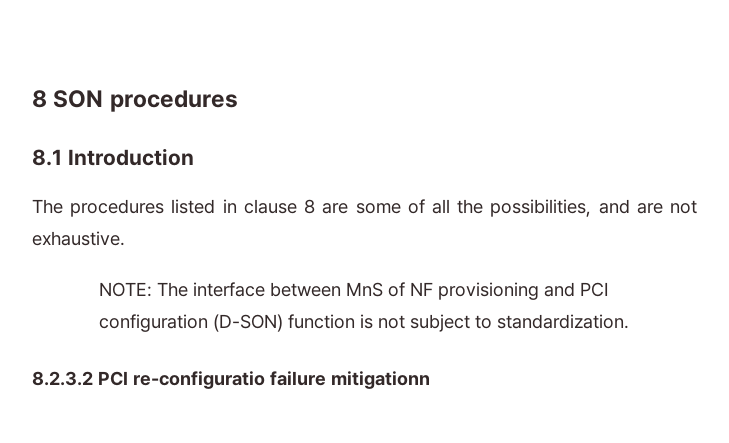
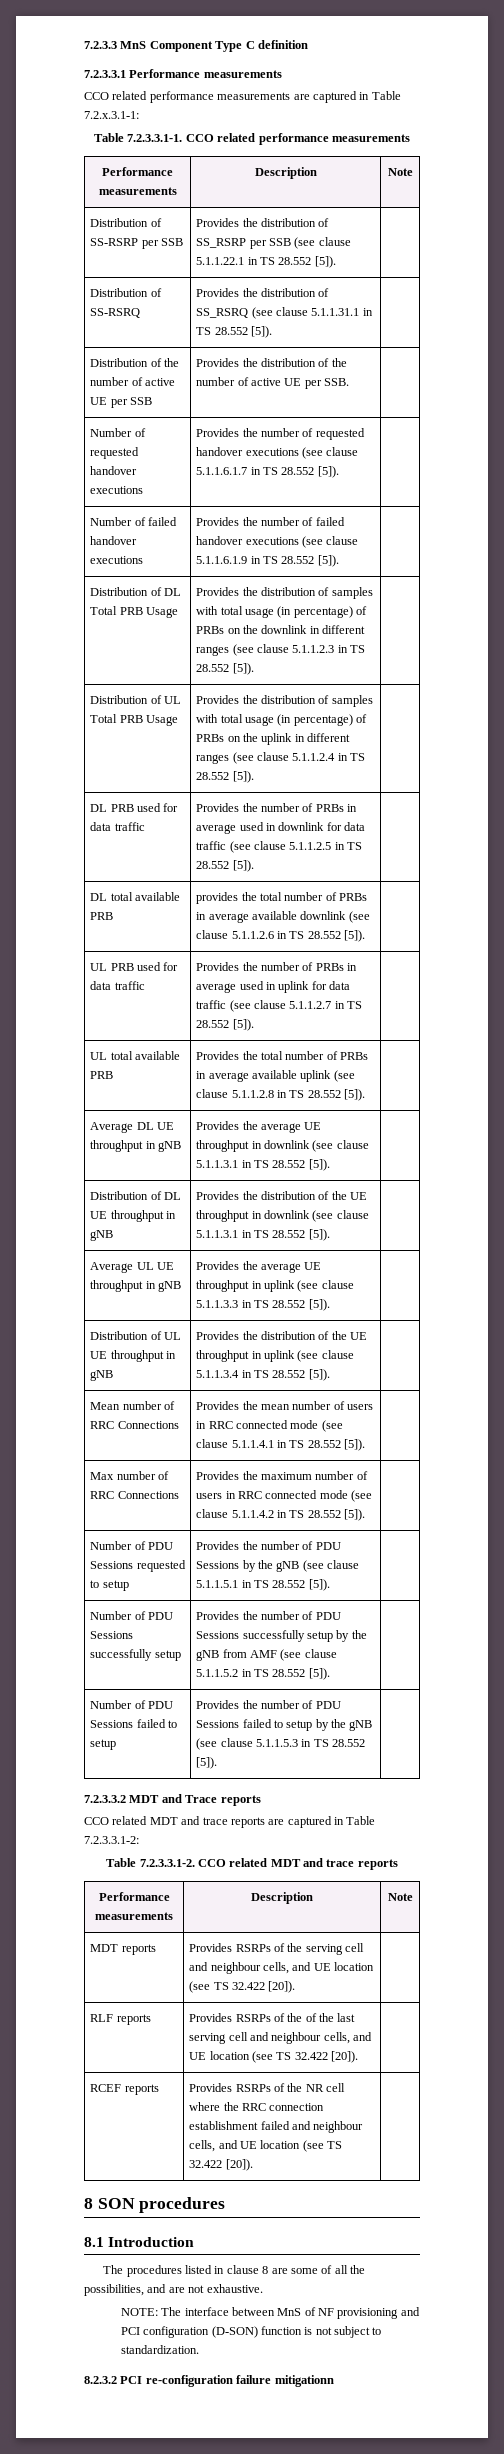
(32, 99) none -> [84,40,308,52] [84,69,282,78] [84,91,401,103] [84,111,139,119] [94,133,410,145] [102,167,173,176] [98,187,177,195] [254,167,317,179] [387,168,413,176] [90,218,162,227] [90,238,183,249] [196,218,330,227] [196,237,351,249] [196,256,336,268] [90,288,162,297] [90,308,141,318] [196,288,330,297] [196,307,373,319] [196,326,272,338] [90,358,179,367] [90,377,175,386] [90,397,152,408] [196,358,347,367] [196,377,350,389] [90,428,146,437] [90,447,140,459] [90,466,138,475] [90,486,144,494] [196,428,365,440] [196,447,359,459] [196,466,339,478] [90,517,177,526] [90,536,138,545] [90,556,144,564] [196,517,345,526] [196,536,359,548] [196,555,339,567] [90,587,181,596] [90,606,178,618] [196,587,373,599] [196,606,368,618] [196,625,366,634] [196,644,366,656] [196,663,254,675] [90,695,181,704] [90,714,178,726] [196,695,373,707] [196,714,368,726] [196,733,351,745] [196,752,366,764] [196,771,254,783] [90,803,179,812] [90,822,145,831] [196,803,358,812] [196,822,366,834] [196,841,363,853] [196,860,254,872] [90,892,180,901] [90,912,114,920] [196,892,368,904] [196,911,370,923] [196,930,366,942] [90,962,179,971] [90,981,145,990] [196,962,358,971] [196,981,351,993] [196,1000,363,1012] [196,1019,254,1031] [90,1051,180,1060] [90,1071,114,1079] [196,1051,369,1060] [196,1070,355,1082] [196,1089,366,1101] [90,1122,174,1133] [90,1140,181,1152] [196,1121,322,1133] [196,1140,369,1152] [196,1159,330,1171] [90,1191,181,1200] [90,1210,176,1222] [90,1230,114,1241] [196,1191,368,1200] [196,1210,369,1222] [196,1229,330,1241] [90,1262,174,1273] [90,1280,181,1292] [196,1261,322,1273] [196,1280,354,1292] [196,1299,330,1311] [90,1331,181,1340] [90,1350,176,1362] [90,1370,114,1381] [196,1331,368,1340] [196,1350,354,1362] [196,1369,330,1381] [90,1401,175,1410] [90,1421,179,1429] [196,1401,374,1410] [196,1420,343,1432] [196,1439,366,1451] [90,1471,169,1480] [90,1491,179,1499] [196,1471,368,1480] [196,1490,373,1502] [196,1509,366,1521] [90,1541,173,1550] [90,1560,186,1572] [90,1580,129,1591] [196,1541,341,1550] [196,1560,360,1572] [196,1579,330,1591] [90,1611,173,1620] [90,1631,134,1639] [90,1649,181,1661] [196,1611,341,1620] [196,1630,367,1642] [196,1649,337,1661] [196,1668,330,1680] [90,1700,173,1709] [90,1719,177,1728] [90,1739,117,1750] [196,1700,341,1709] [196,1719,373,1731] [196,1738,366,1750] [196,1757,218,1769] [84,1794,261,1806] [84,1816,376,1828] [84,1836,139,1844] [106,1858,398,1870] [98,1892,170,1901] [95,1912,173,1920] [251,1892,313,1904] [387,1893,413,1901] [90,1944,156,1955] [189,1943,365,1955] [189,1962,375,1974] [189,1981,296,1993] [90,2014,151,2025] [189,2013,356,2022] [189,2032,373,2044] [189,2051,359,2063] [90,2084,159,2095] [189,2083,346,2092] [189,2102,325,2111] [189,2121,364,2133] [189,2140,343,2152] [189,2159,253,2171] 7.2.3.3 MnS Component Type C definition // 7.2.3.3.1 Performance measurements // CCO related performance measurements are captured in Table 7.2.x.3.1-1: // Table 7.2.3.3.1-1. CCO related performance measurements // Performance measurements | Description | Note // Distribution of SS-RSRP per SSB | Provides the distribution of SS_RSRP per SSB (see clause 5.1.1.22.1 in TS 28.552 [5]). | // Distribution of SS-RSRQ | Provides the distribution of SS_RSRQ (see clause 5.1.1.31.1 in TS 28.552 [5]). | // Distribution of the number of active UE per SSB | Provides the distribution of the number of active UE per SSB. | // Number of requested handover executions | Provides the number of requested handover executions (see clause 5.1.1.6.1.7 in TS 28.552 [5]). | // Number of failed handover executions | Provides the number of failed handover executions (see clause 5.1.1.6.1.9 in TS 28.552 [5]). | // Distribution of DL Total PRB Usage | Provides the distribution of samples with total usage (in percentage) of PRBs on the downlink in different ranges (see clause 5.1.1.2.3 in TS 28.552 [5]). | // Distribution of UL Total PRB Usage | Provides the distribution of samples with total usage (in percentage) of PRBs on the uplink in different ranges (see clause 5.1.1.2.4 in TS 28.552 [5]). | // DL PRB used for data traffic | Provides the number of PRBs in average used in downlink for data traffic (see clause 5.1.1.2.5 in TS 28.552 [5]). | // DL total available PRB | provides the total number of PRBs in average available downlink (see clause 5.1.1.2.6 in TS 28.552 [5]). | // UL PRB used for data traffic | Provides the number of PRBs in average used in uplink for data traffic (see clause 5.1.1.2.7 in TS 28.552 [5]). | // UL total available PRB | Provides the total number of PRBs in average available uplink (see clause 5.1.1.2.8 in TS 28.552 [5]). | // Average DL UE throughput in gNB | Provides the average UE throughput in downlink (see clause 5.1.1.3.1 in TS 28.552 [5]). | // Distribution of DL UE throughput in gNB | Provides the distribution of the UE throughput in downlink (see clause 5.1.1.3.1 in TS 28.552 [5]). | // Average UL UE throughput in gNB | Provides the average UE throughput in uplink (see clause 5.1.1.3.3 in TS 28.552 [5]). | // Distribution of UL UE throughput in gNB | Provides the distribution of the UE throughput in uplink (see clause 5.1.1.3.4 in TS 28.552 [5]). | // Mean number of RRC Connections | Provides the mean number of users in RRC connected mode (see clause 5.1.1.4.1 in TS 28.552 [5]). | // Max number of RRC Connections | Provides the maximum number of users in RRC connected mode (see clause 5.1.1.4.2 in TS 28.552 [5]). | // Number of PDU Sessions requested to setup | Provides the number of PDU Sessions by the gNB (see clause 5.1.1.5.1 in TS 28.552 [5]). | // Number of PDU Sessions successfully setup | Provides the number of PDU Sessions successfully setup by the gNB from AMF (see clause 5.1.1.5.2 in TS 28.552 [5]). | // Number of PDU Sessions failed to setup | Provides the number of PDU Sessions failed to setup by the gNB (see clause 5.1.1.5.3 in TS 28.552 [5]). | // 7.2.3.3.2 MDT and Trace reports // CCO related MDT and trace reports are captured in Table 7.2.3.3.1-2: // Table 7.2.3.3.1-2. CCO related MDT and trace reports // Performance measurements | Description | Note // MDT reports | Provides RSRPs of the serving cell and neighbour cells, and UE location (see TS 32.422 [20]). | // RLF reports | Provides RSRPs of the of the last serving cell and neighbour cells, and UE location (see TS 32.422 [20]). | // RCEF reports | Provides RSRPs of the NR cell where the RRC connection establishment failed and neighbour cells, and UE location (see TS 32.422 [20]). | //
[132,371,265,389] re-configuratio -> [145,2375,233,2387] re-configuration

